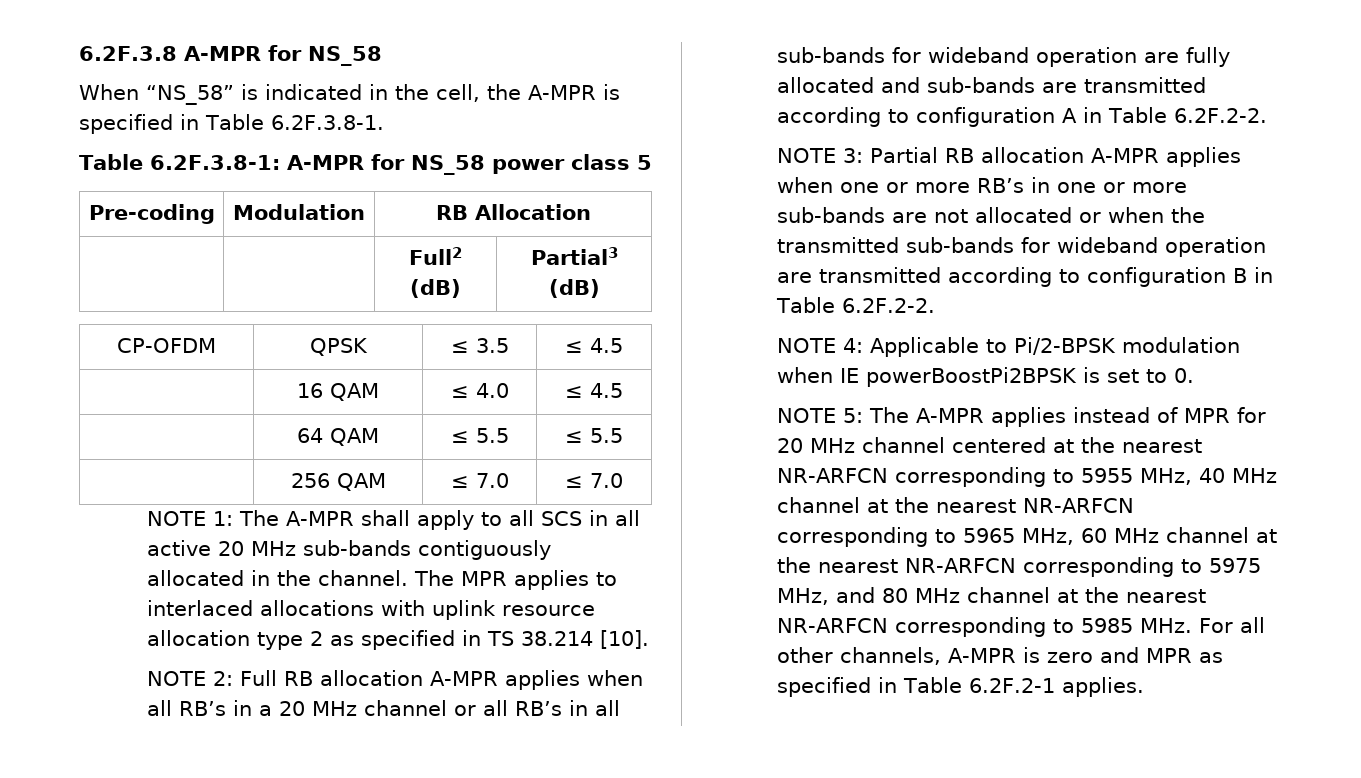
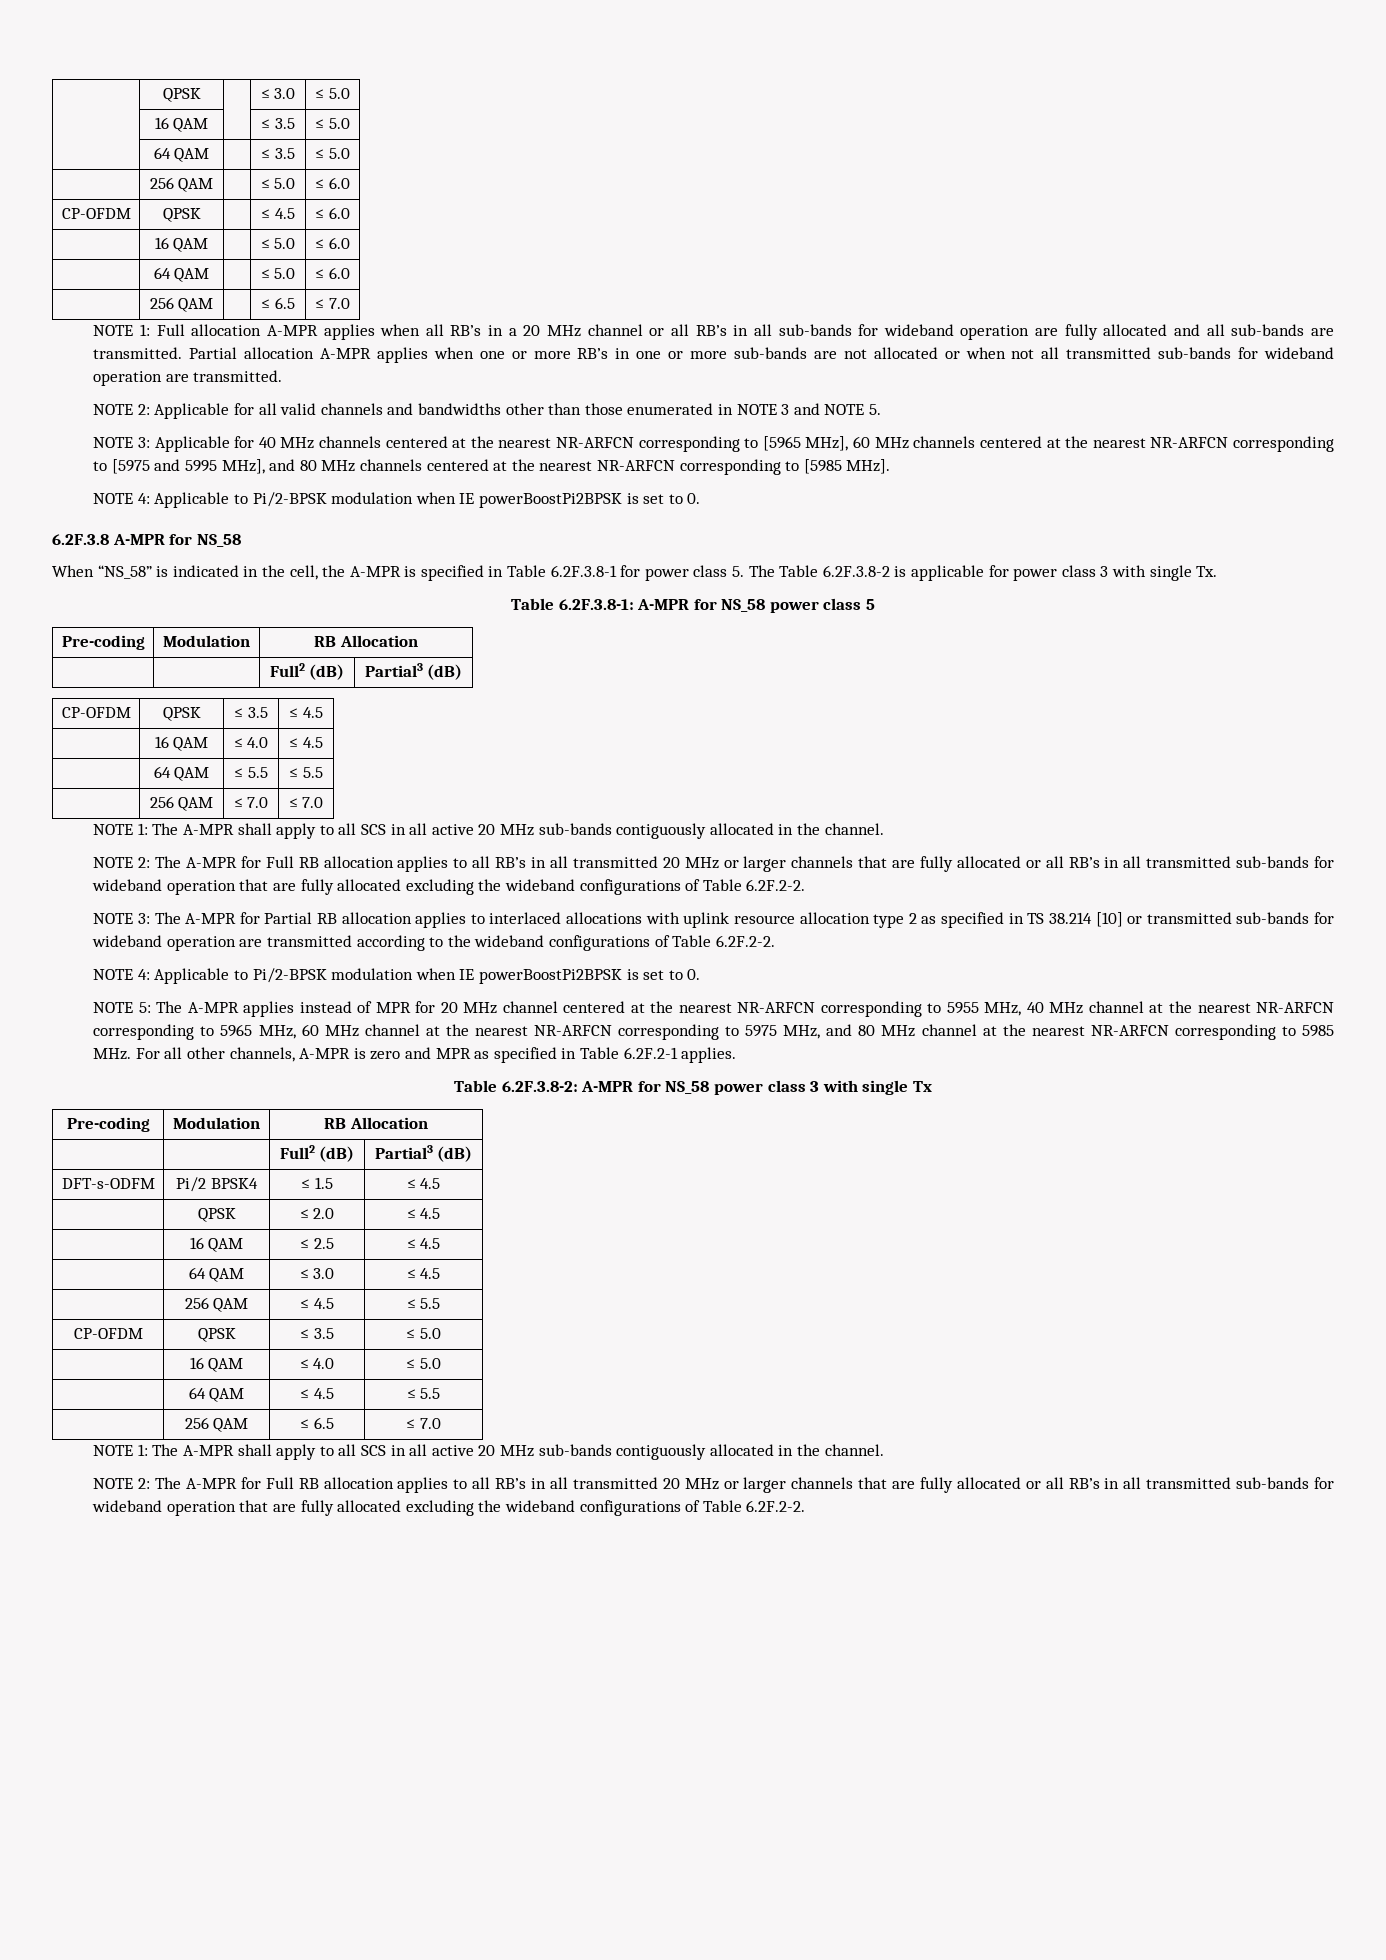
(79, 53) none -> [162,88,201,102] [260,88,296,99] [315,88,350,99] [154,117,209,132] [261,118,295,129] [315,118,350,129] [153,147,210,162] [261,148,295,159] [315,148,350,159] [149,177,214,192] [260,178,296,189] [315,177,350,189] [61,208,131,219] [162,208,201,222] [261,208,295,219] [315,207,350,219] [154,237,209,252] [260,238,296,249] [315,237,350,249] [153,267,210,282] [260,268,296,279] [315,267,350,279] [149,297,214,312] [261,297,295,309] [315,298,350,309] [93,324,1334,340] [93,347,1334,363] [93,370,283,386] [93,403,881,419] [93,436,1334,452] [93,459,891,475] [93,492,701,508] | QPSK | | ≤ 3.0 | ≤ 5.0 // | 16 QAM | | ≤ 3.5 | ≤ 5.0 // | 64 QAM | | ≤ 3.5 | ≤ 5.0 // | 256 QAM | | ≤ 5.0 | ≤ 6.0 // CP-OFDM | QPSK | | ≤ 4.5 | ≤ 6.0 // | 16 QAM | | ≤ 5.0 | ≤ 6.0 // | 64 QAM | | ≤ 5.0 | ≤ 6.0 // | 256 QAM | | ≤ 6.5 | ≤ 7.0 // NOTE 1: Full allocation A-MPR applies when all RB’s in a 20 MHz channel or all RB’s in all sub-bands for wideband operation are fully allocated and all sub-bands are transmitted. Partial allocation A-MPR applies when one or more RB’s in one or more sub-bands are not allocated or when not all transmitted sub-bands for wideband operation are transmitted. // NOTE 2: Applicable for all valid channels and bandwidths other than those enumerated in NOTE 3 and NOTE 5. // NOTE 3: Applicable for 40 MHz channels centered at the nearest NR-ARFCN corresponding to [5965 MHz], 60 MHz channels centered at the nearest NR-ARFCN corresponding to [5975 and 5995 MHz], and 80 MHz channels centered at the nearest NR-ARFCN corresponding to [5985 MHz]. // NOTE 4: Applicable to Pi/2-BPSK modulation when IE powerBoostPi2BPSK is set to 0. //
[270,115,384,130] 6.2F.3.8-1. -> [550,565,1218,581] 6.2F.3.8-1 for power class 5. The Table 6.2F.3.8-2 is applicable for power class 3 with single Tx.
[413,570,507,586] The MPR -> [93,856,1335,872] [92,879,806,895] [93,912,412,924] // NOTE 2: The A-MPR for Full RB allocation applies to all RB’s in all transmitted 20 MHz or larger channels that are fully allocated or all RB’s in all transmitted sub-bands for wideband operation that are fully allocated excluding the wideband configurations of Table 6.2F.2-2. // NOTE 3: The A-MPR for Partial RB allocation
[599,630,649,649] [146,670,643,690] [146,700,620,716] [776,47,1230,67] [776,77,1206,93] [776,107,1267,127] [776,147,1241,167] [776,177,1187,193] [776,207,1205,223] [10]. // NOTE 2: Full RB allocation A-MPR applies when all RB’s in a 20 MHz channel or all RB’s in all sub-bands for wideband operation are fully allocated and sub-bands are transmitted according to configuration A in Table 6.2F.2-2. // NOTE 3: Partial RB allocation A-MPR applies when one or more RB’s in one or more sub-bands are not allocated or when the -> [1095,912,1143,927] [10] or
[1086,267,1273,287] configuration B in -> [447,935,670,951] the wideband configurations of
(1144, 687) none -> [454,1080,932,1095] [66,1117,150,1132] [173,1117,260,1129] [324,1117,428,1129] [279,1145,355,1162] [374,1145,473,1162] [61,1178,155,1189] [176,1177,258,1192] [301,1177,333,1189] [406,1178,441,1189] [197,1208,236,1222] [299,1208,335,1219] [406,1208,441,1219] [189,1237,244,1252] [300,1238,334,1249] [406,1238,441,1249] [188,1267,245,1282] [299,1268,335,1279] [406,1268,441,1279] [184,1297,249,1312] [300,1298,334,1309] [406,1298,441,1309] [73,1328,143,1339] [197,1328,236,1342] [300,1328,334,1339] [406,1328,441,1339] [189,1357,244,1372] [299,1358,335,1369] [406,1358,441,1369] [188,1387,245,1402] [300,1388,334,1399] [406,1388,441,1399] [184,1417,249,1432] [300,1417,334,1429] [406,1418,441,1429] [93,1444,884,1460] [93,1477,1335,1493] [92,1500,806,1516] // Table 6.2F.3.8-2: A-MPR for NS_58 power class 3 with single Tx // Pre-coding | Modulation | RB Allocation // | | Full2 (dB) | Partial3 (dB) // DFT-s-ODFM | Pi/2 BPSK4 | ≤ 1.5 | ≤ 4.5 // | QPSK | ≤ 2.0 | ≤ 4.5 // | 16 QAM | ≤ 2.5 | ≤ 4.5 // | 64 QAM | ≤ 3.0 | ≤ 4.5 // | 256 QAM | ≤ 4.5 | ≤ 5.5 // CP-OFDM | QPSK | ≤ 3.5 | ≤ 5.0 // | 16 QAM | ≤ 4.0 | ≤ 5.0 // | 64 QAM | ≤ 4.5 | ≤ 5.5 // | 256 QAM | ≤ 6.5 | ≤ 7.0 // NOTE 1: The A-MPR shall apply to all SCS in all active 20 MHz sub-bands contiguously allocated in the channel. // NOTE 2: The A-MPR for Full RB allocation applies to all RB’s in all transmitted 20 MHz or larger channels that are fully allocated or all RB’s in all transmitted sub-bands for wideband operation that are fully allocated excluding the wideband configurations of Table 6.2F.2-2.

